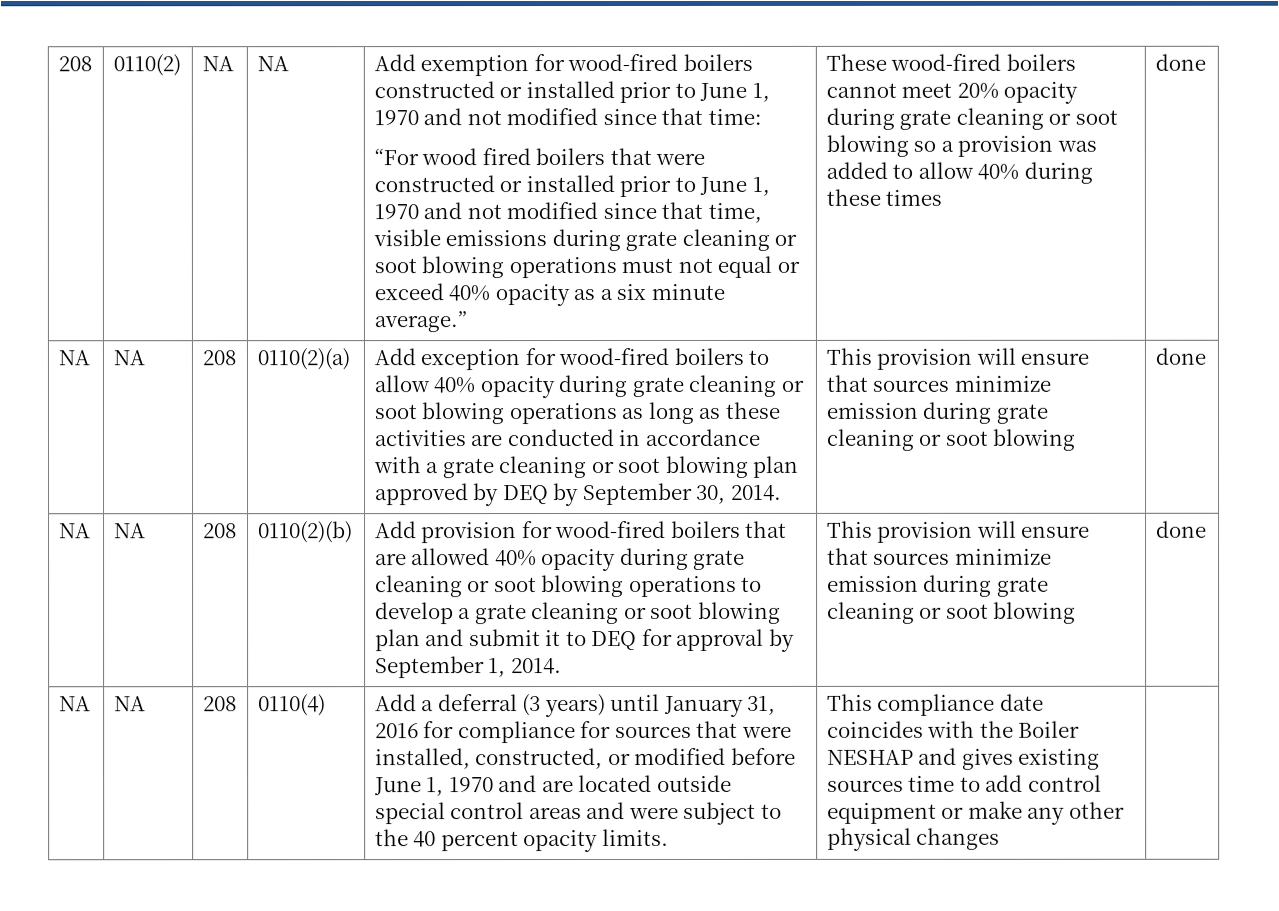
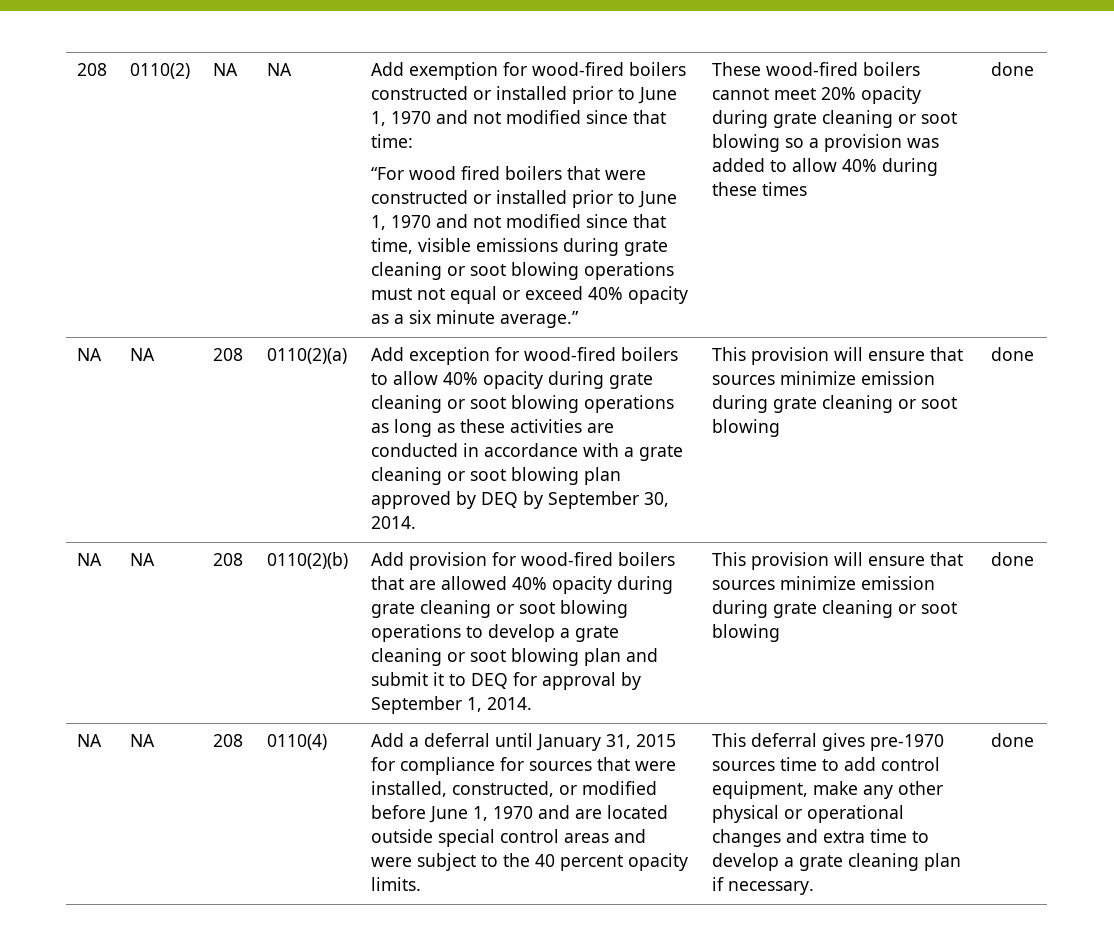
[522,694,606,718] (3 years) -> (491, 740) none
[374,723,419,739] 2016 -> [636,734,677,747] 2015
[877,693,1044,716] [826,720,1081,738] [826,747,1101,770] compliance date coincides with the Boiler NESHAP and gives existing -> [751,733,945,751] deferral gives pre-1970
[826,802,965,824] equipment or -> [712,781,809,799] equipment,
(912, 839) none -> [784,805,905,823] or operational
(1001, 838) | -> [786,829,930,843] [712,853,962,871] [712,877,815,895] [991,733,1035,747] and extra time to develop a grate cleaning plan if necessary. | done

